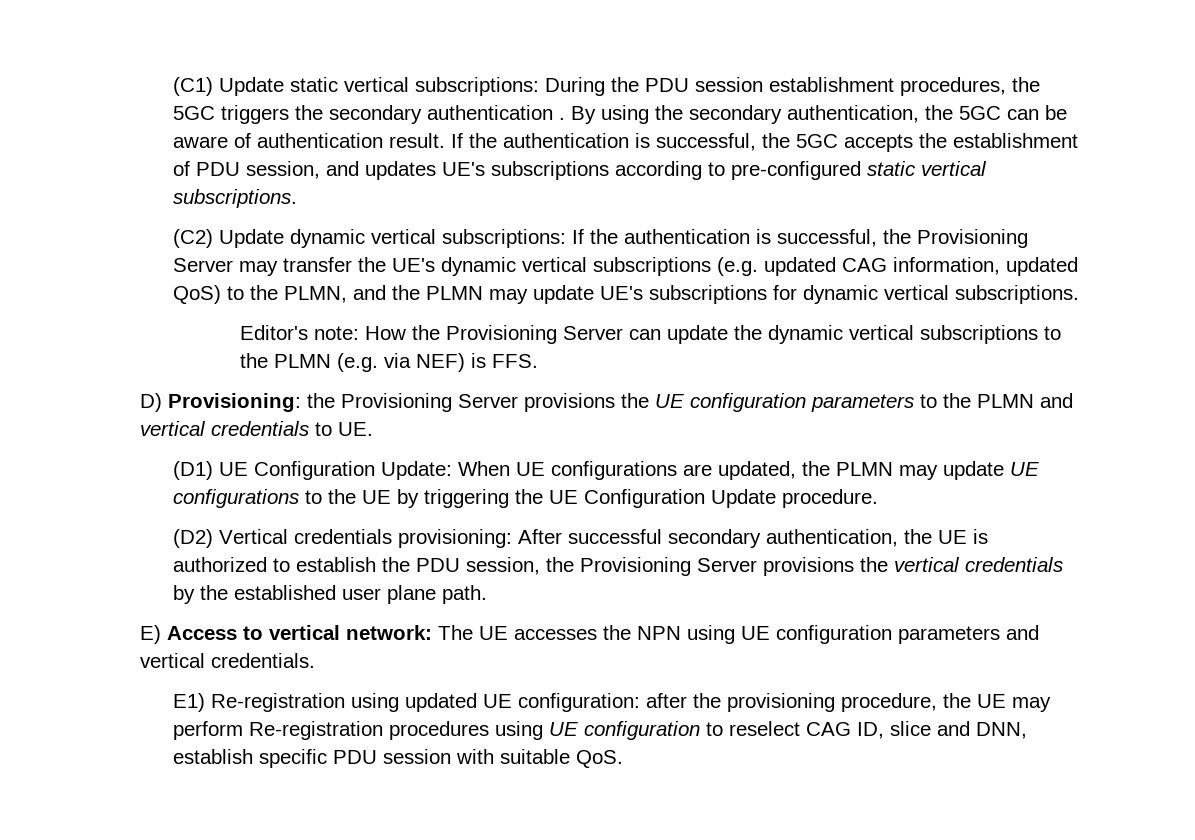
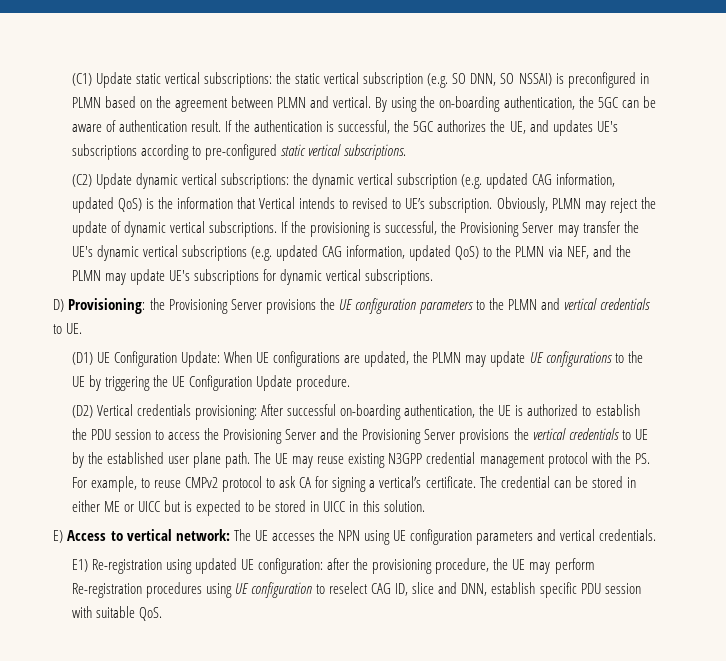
[545,77,1041,96] [173,105,566,124] During the PDU session establishment procedures, the 5GC triggers the secondary authentication . -> [276,72,649,88] [71,96,372,112] the static vertical subscription (e.g. SO DNN, SO NSSAI) is preconfigured in PLMN based on the agreement between PLMN and vertical.
[689,105,783,124] secondary -> [439,96,501,112] on-boarding
[844,133,1079,152] [173,161,321,179] accepts the establishment of PDU session, -> [437,120,526,134] authorizes the UE,
[572,229,751,244] If the authentication -> [293,173,616,189] [71,197,656,213] [71,221,371,237] the dynamic vertical subscription (e.g. updated CAG information, updated QoS) is the information that Vertical intends to revised to UE’s subscription. Obviously, PLMN may reject the update of dynamic vertical subscriptions. If the provisioning
[284,286,348,303] PLMN, -> [515,246,589,259] PLMN via NEF,
[239,325,1061,344] [239,353,538,372] // Editor's note: How the Provisioning Server can update the dynamic vertical subscriptions to the PLMN (e.g. via NEF) is FFS. -> (434, 277) none
[668,529,762,548] secondary -> [340,404,402,420] on-boarding
[466,557,541,575] session, -> [114,428,340,444] session to access the Provisioning Server and
(1064, 564) none -> [621,429,648,440] to UE
(488, 594) none -> [254,452,650,468] [71,476,636,492] [71,500,425,516] The UE may reuse existing N3GPP credential management protocol with the PS. For example, to reuse CMPv2 protocol to ask CA for signing a vertical’s certificate. The credential can be stored in either ME or UICC but is expected to be stored in UICC in this solution.

